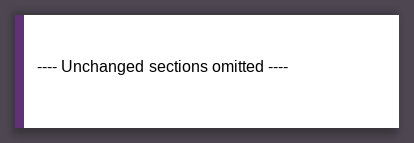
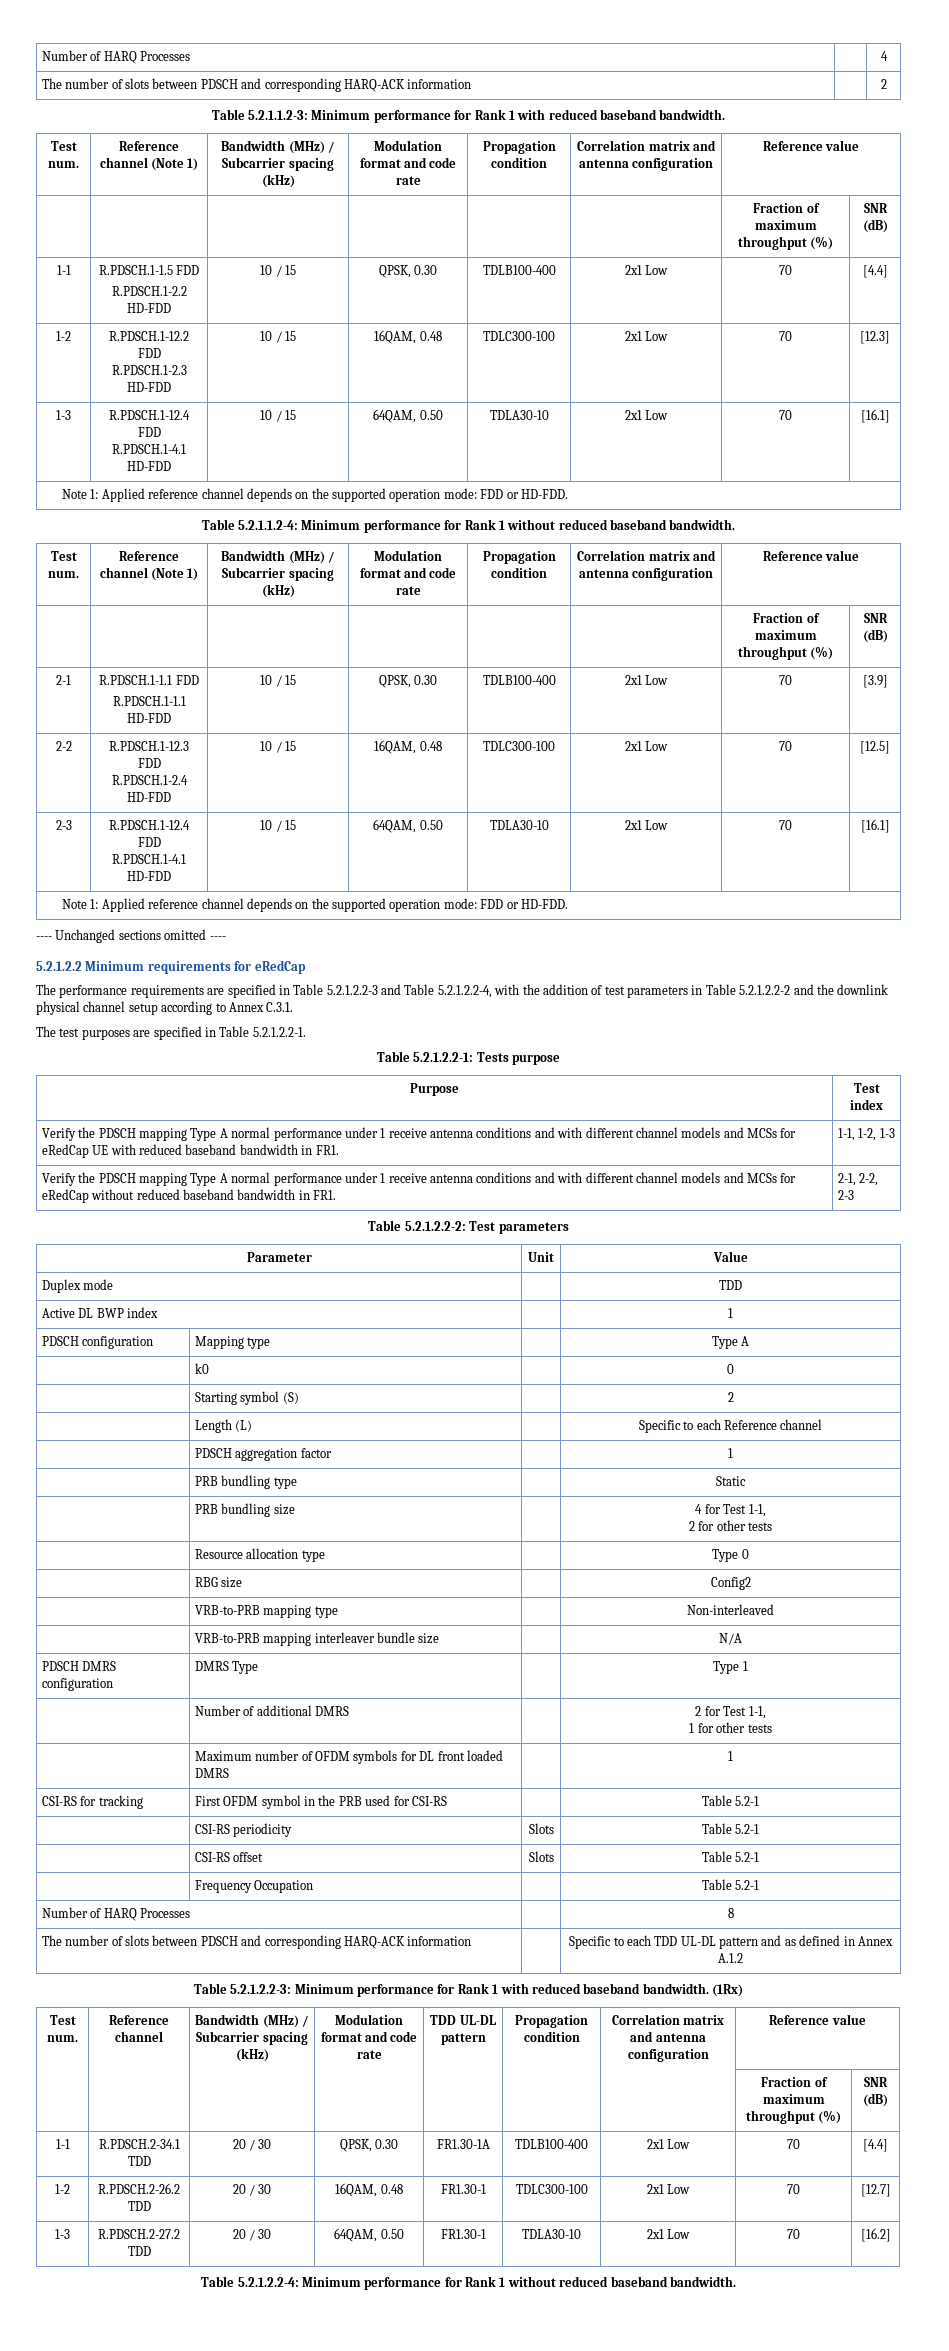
(37, 69) none -> [41,50,191,64] [880,51,888,61] [41,78,472,92] [880,79,887,89] [211,109,726,123] [50,141,77,151] [48,160,79,168] [119,141,179,151] [99,157,199,171] [221,140,335,154] [222,157,334,171] [261,174,295,188] [374,140,442,151] [359,157,457,168] [395,176,421,185] [482,141,556,154] [491,157,547,168] [577,140,716,151] [578,158,714,171] [762,140,860,151] [753,203,820,213] [754,220,817,230] [737,236,834,250] [863,203,888,213] [862,219,888,233] [56,265,71,275] [98,265,200,275] [111,286,187,296] [127,303,171,313] [260,265,296,277] [378,265,438,278] [482,265,556,275] [624,265,669,275] [779,265,792,275] [862,265,888,278] [56,331,71,341] [109,331,189,341] [137,348,161,358] [111,365,187,375] [127,382,171,392] [260,331,296,343] [374,330,442,344] [483,331,555,341] [624,331,669,341] [779,331,792,341] [860,331,890,344] [56,410,71,420] [109,410,190,420] [137,427,161,437] [112,444,186,454] [127,461,171,471] [260,410,296,422] [373,409,443,423] [489,410,549,420] [624,410,669,420] [779,410,792,420] [860,409,890,423] [62,488,568,502] [201,519,736,533] [50,551,77,561] [48,570,79,578] [119,551,179,561] [99,567,199,581] [221,550,335,564] [222,567,334,581] [261,584,295,598] [374,550,442,561] [359,567,457,578] [395,586,421,595] [482,551,556,564] [491,567,547,578] [577,550,716,561] [578,568,714,581] [762,550,860,561] [753,613,820,623] [754,630,817,640] [737,646,834,660] [863,613,888,623] [862,629,888,643] [56,675,71,685] [99,675,199,685] [112,696,186,706] [127,713,171,723] [260,675,296,687] [378,675,438,688] [482,675,556,685] [624,675,669,685] [779,675,792,685] [862,675,888,688] [55,741,72,751] [109,741,189,751] [137,758,161,768] [111,775,188,785] [127,792,171,802] [260,741,296,753] [374,740,442,754] [483,741,555,751] [624,741,669,751] [779,741,792,751] [860,741,890,754] [55,820,72,830] [109,820,190,830] [137,837,161,847] [112,854,186,864] [127,871,171,881] [260,820,296,832] [373,819,443,833] [489,820,549,830] [624,820,669,830] [779,820,792,830] [860,819,890,833] [62,898,568,912] Number of HARQ Processes | | 4 // The number of slots between PDSCH and corresponding HARQ-ACK information | | 2 // Table 5.2.1.1.2-3: Minimum performance for Rank 1 with reduced baseband bandwidth. // Test num. | Reference channel (Note 1) | Bandwidth (MHz) / Subcarrier spacing (kHz) | Modulation format and code rate | Propagation condition | Correlation matrix and antenna configuration | Reference value // | | | | | | Fraction of maximum throughput (%) | SNR (dB) // 1-1 | R.PDSCH.1-1.5 FDD // R.PDSCH.1-2.2 HD-FDD | 10 / 15 | QPSK, 0.30 | TDLB100-400 | 2x1 Low | 70 | [4.4] // 1-2 | R.PDSCH.1-12.2 FDD // R.PDSCH.1-2.3 HD-FDD | 10 / 15 | 16QAM, 0.48 | TDLC300-100 | 2x1 Low | 70 | [12.3] // 1-3 | R.PDSCH.1-12.4 FDD // R.PDSCH.1-4.1 HD-FDD | 10 / 15 | 64QAM, 0.50 | TDLA30-10 | 2x1 Low | 70 | [16.1] // Note 1: Applied reference channel depends on the supported operation mode: FDD or HD-FDD. // Table 5.2.1.1.2-4: Minimum performance for Rank 1 without reduced baseband bandwidth. // Test num. | Reference channel (Note 1) | Bandwidth (MHz) / Subcarrier spacing (kHz) | Modulation format and code rate | Propagation condition | Correlation matrix and antenna configuration | Reference value // | | | | | | Fraction of maximum throughput (%) | SNR (dB) // 2-1 | R.PDSCH.1-1.1 FDD // R.PDSCH.1-1.1 HD-FDD | 10 / 15 | QPSK, 0.30 | TDLB100-400 | 2x1 Low | 70 | [3.9] // 2-2 | R.PDSCH.1-12.3 FDD // R.PDSCH.1-2.4 HD-FDD | 10 / 15 | 16QAM, 0.48 | TDLC300-100 | 2x1 Low | 70 | [12.5] // 2-3 | R.PDSCH.1-12.4 FDD // R.PDSCH.1-4.1 HD-FDD | 10 / 15 | 64QAM, 0.50 | TDLA30-10 | 2x1 Low | 70 | [16.1] // Note 1: Applied reference channel depends on the supported operation mode: FDD or HD-FDD. //
(289, 69) none -> [36,960,306,974] [36,984,889,998] [36,1001,294,1015] [36,1026,306,1040] [376,1051,561,1065] [410,1083,459,1096] [853,1083,880,1093] [850,1099,883,1110] [41,1127,797,1141] [41,1144,339,1158] [837,1128,895,1141] [41,1172,797,1186] [41,1189,337,1203] [837,1173,879,1186] [837,1190,854,1200] [368,1220,569,1234] [246,1252,312,1262] [528,1252,554,1262] [712,1251,748,1262] [41,1279,114,1293] [719,1280,742,1290] [41,1307,159,1318] [728,1308,733,1318] [41,1336,154,1349] [194,1336,271,1349] [711,1336,750,1349] [194,1363,209,1374] [727,1364,734,1374] [194,1391,299,1405] [727,1392,734,1402] [194,1419,253,1433] [638,1419,823,1433] [194,1448,332,1461] [728,1448,733,1458] [194,1475,297,1489] [716,1476,746,1486] [194,1503,295,1517] [695,1504,766,1517] [688,1520,773,1531] [194,1548,325,1562] [712,1549,749,1562] [194,1577,243,1588] [710,1577,751,1590] [194,1605,338,1618] [687,1604,774,1615] [194,1632,440,1646] [719,1633,742,1645] [41,1661,117,1671] [41,1678,113,1691] [194,1661,259,1674] [713,1661,748,1674] [194,1705,350,1716] [695,1706,766,1719] [689,1722,772,1733] [194,1750,503,1764] [194,1768,229,1778] [728,1751,733,1761] [41,1795,143,1809] [194,1795,447,1809] [701,1795,760,1806] [194,1823,293,1837] [528,1823,554,1834] [701,1823,760,1834] [194,1852,264,1862] [528,1851,554,1862] [701,1851,760,1862] [194,1880,314,1893] [701,1879,760,1890] [41,1907,191,1921] [727,1908,734,1918] [41,1935,472,1949] [569,1935,893,1949] [718,1953,743,1963] [193,1983,744,1997] [49,2015,76,2025] [47,2034,78,2042] [109,2015,169,2025] [115,2031,163,2042] [195,2014,309,2028] [196,2031,308,2045] [235,2048,269,2062] [335,2014,403,2025] [320,2031,418,2042] [356,2050,382,2059] [430,2015,496,2025] [440,2033,486,2045] [515,2015,588,2028] [523,2031,580,2042] [611,2014,725,2025] [630,2031,706,2042] [627,2049,709,2062] [769,2014,866,2025] [761,2077,828,2087] [762,2094,825,2104] [745,2110,842,2124] [864,2077,888,2087] [863,2093,888,2107] [55,2139,70,2149] [98,2139,180,2149] [127,2156,151,2166] [232,2139,272,2151] [339,2139,399,2152] [436,2139,490,2149] [515,2139,588,2149] [646,2139,691,2149] [787,2139,800,2149] [863,2139,888,2152] [55,2184,70,2194] [98,2183,180,2194] [127,2201,151,2211] [232,2184,272,2196] [335,2183,403,2197] [440,2184,486,2194] [515,2184,588,2194] [646,2184,691,2194] [787,2184,800,2194] [860,2184,891,2197] [55,2229,70,2239] [98,2229,180,2239] [127,2246,151,2256] [232,2229,272,2241] [334,2228,404,2242] [440,2229,486,2239] [522,2229,581,2239] [646,2229,691,2239] [787,2229,800,2239] [860,2228,891,2242] [201,2276,736,2290] // 5.2.1.2.2 Minimum requirements for eRedCap // The performance requirements are specified in Table 5.2.1.2.2-3 and Table 5.2.1.2.2-4, with the addition of test parameters in Table 5.2.1.2.2-2 and the downlink physical channel setup according to Annex C.3.1. // The test purposes are specified in Table 5.2.1.2.2-1. // Table 5.2.1.2.2-1: Tests purpose // Purpose | Test index // Verify the PDSCH mapping Type A normal performance under 1 receive antenna conditions and with different channel models and MCSs for eRedCap UE with reduced baseband bandwidth in FR1. | 1-1, 1-2, 1-3 // Verify the PDSCH mapping Type A normal performance under 1 receive antenna conditions and with different channel models and MCSs for eRedCap without reduced baseband bandwidth in FR1. | 2-1, 2-2, 2-3 // Table 5.2.1.2.2-2: Test parameters // Parameter | Unit | Value // Duplex mode | | TDD // Active DL BWP index | | 1 // PDSCH configuration | Mapping type | | Type A // | k0 | | 0 // | Starting symbol (S) | | 2 // | Length (L) | | Specific to each Reference channel // | PDSCH aggregation factor | | 1 // | PRB bundling type | | Static // | PRB bundling size | | 4 for Test 1-1, // 2 for other tests // | Resource allocation type | | Type 0 // | RBG size | | Config2 // | VRB-to-PRB mapping type | | Non-interleaved // | VRB-to-PRB mapping interleaver bundle size | | N/A // PDSCH DMRS configuration | DMRS Type | | Type 1 // | Number of additional DMRS | | 2 for Test 1-1, // 1 for other tests // | Maximum number of OFDM symbols for DL front loaded DMRS | | 1 // CSI-RS for tracking | First OFDM symbol in the PRB used for CSI-RS | | Table 5.2-1 // | CSI-RS periodicity | Slots | Table 5.2-1 // | CSI-RS offset | Slots | Table 5.2-1 // | Frequency Occupation | | Table 5.2-1 // Number of HARQ Processes | | 8 // The number of slots between PDSCH and corresponding HARQ-ACK information | | Specific to each TDD UL-DL pattern and as defined in Annex A.1.2 // Table 5.2.1.2.2-3: Minimum performance for Rank 1 with reduced baseband bandwidth. (1Rx) // Test num. | Reference channel | Bandwidth (MHz) / Subcarrier spacing (kHz) | Modulation format and code rate | TDD UL-DL pattern | Propagation condition | Correlation matrix and antenna configuration | Reference value // | | | | | | | Fraction of maximum throughput (%) | SNR (dB) // 1-1 | R.PDSCH.2-34.1 TDD | 20 / 30 | QPSK, 0.30 | FR1.30-1A | TDLB100-400 | 2x1 Low | 70 | [4.4] // 1-2 | R.PDSCH.2-26.2 TDD | 20 / 30 | 16QAM, 0.48 | FR1.30-1 | TDLC300-100 | 2x1 Low | 70 | [12.7] // 1-3 | R.PDSCH.2-27.2 TDD | 20 / 30 | 64QAM, 0.50 | FR1.30-1 | TDLA30-10 | 2x1 Low | 70 | [16.2] // Table 5.2.1.2.2-4: Minimum performance for Rank 1 without reduced baseband bandwidth.

